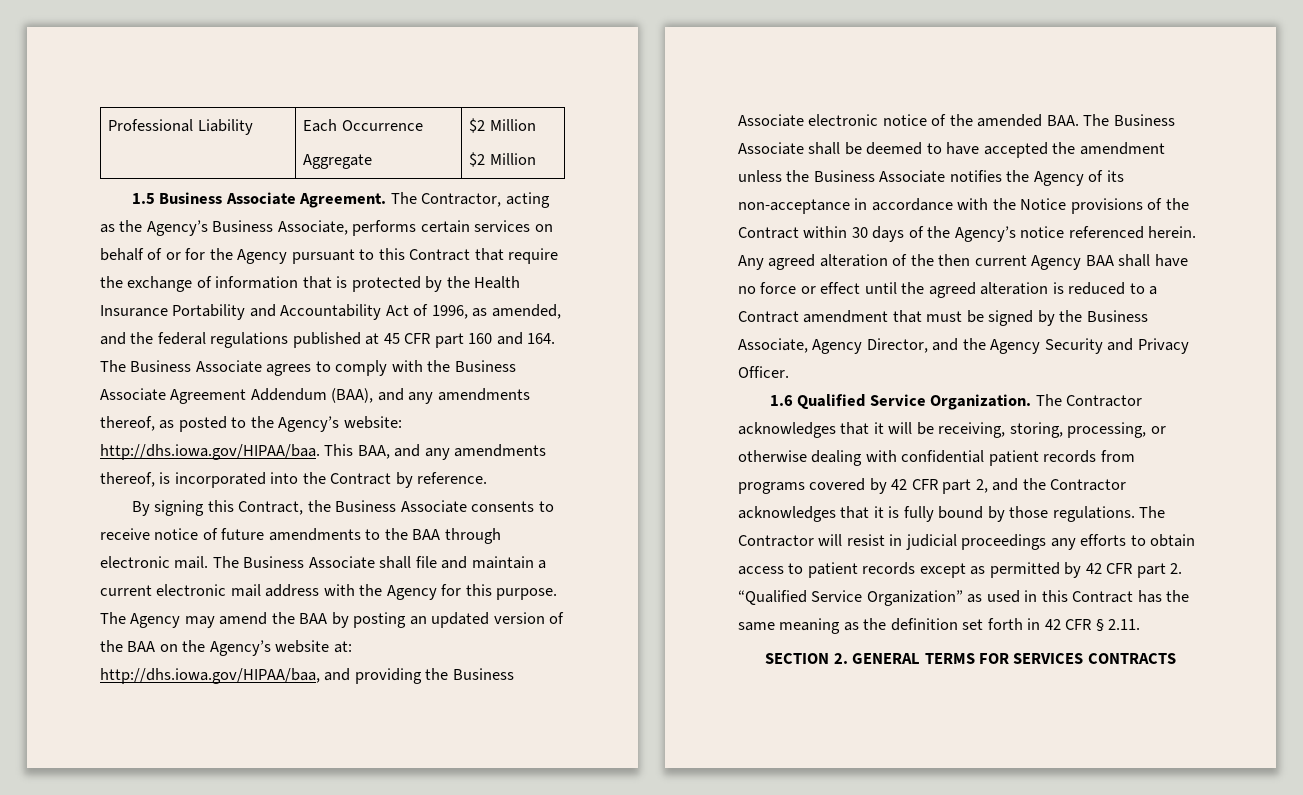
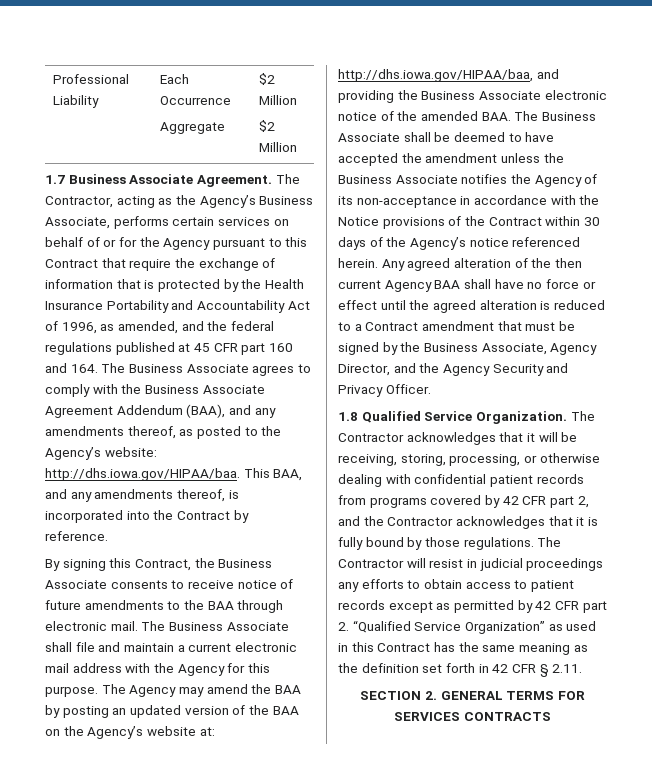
[131,193,155,204] 1.5 -> [45,175,65,184] 1.7
[769,395,793,406] 1.6 -> [338,412,358,421] 1.8

